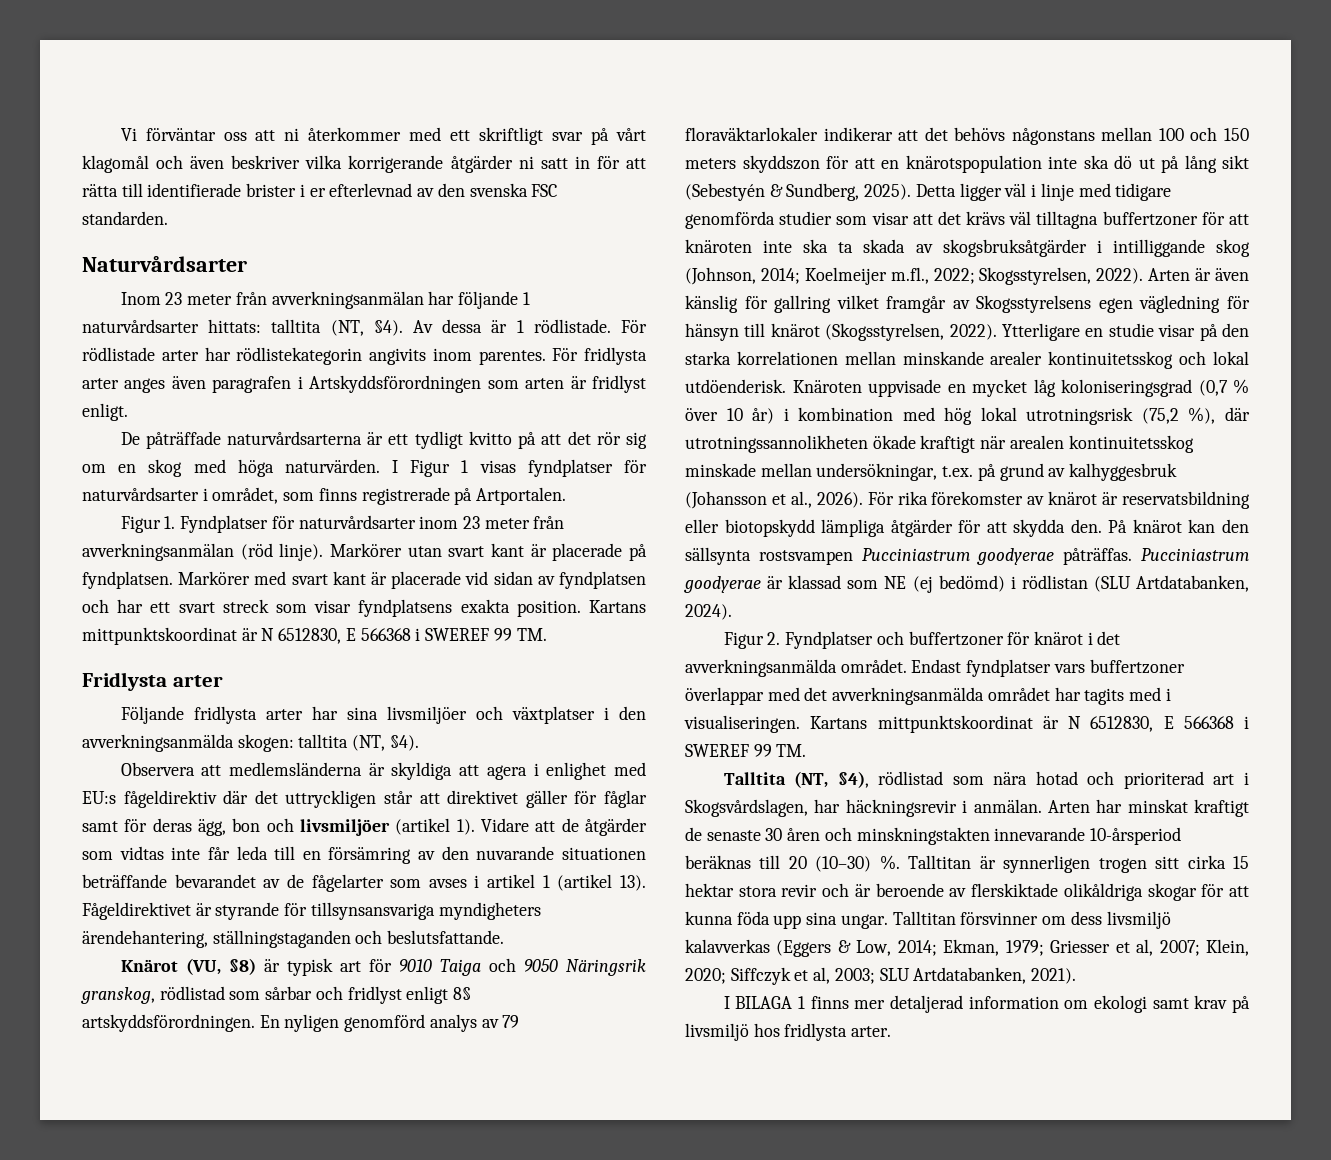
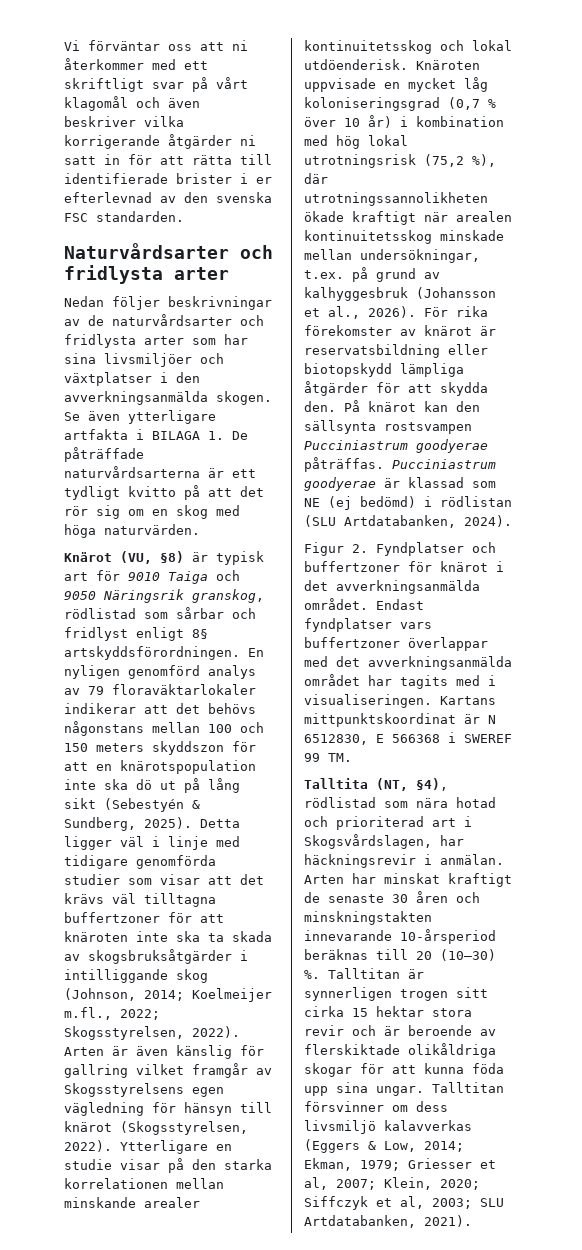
[120,291,530,309] [82,319,647,336] [82,347,647,365] [82,375,647,393] [82,403,128,421] // Inom 23 meter från avverkningsanmälan har följande 1 naturvårdsarter hittats: talltita (NT, §4). Av dessa är 1 rödlistade. För rödlistade arter har rödlistekategorin angivits inom parentes. För fridlysta arter anges även paragrafen i Artskyddsförordningen som arten är fridlyst enligt. // -> [240,245,273,259] [64,265,229,284] [64,296,272,310] [64,314,264,326] [64,334,248,348] [64,353,224,367] [64,372,200,386] [64,391,272,405] [64,410,216,424] [64,429,224,440] och fridlysta arter // Nedan följer beskrivningar av de naturvårdsarter och fridlysta arter som har sina livsmiljöer och växtplatser i den avverkningsanmälda skogen. Se även ytterligare artfakta i BILAGA 1.
[392,459,647,477] [82,487,567,505] [120,515,565,533] [82,543,648,561] [82,571,646,589] [82,599,646,617] [82,627,547,645] [82,672,223,691] [120,706,646,724] [82,734,419,752] [120,762,646,780] [82,790,648,808] [82,818,647,836] [82,846,646,864] [82,874,646,892] [82,902,541,920] [82,930,505,948] I Figur 1 visas fyndplatser för naturvårdsarter i området, som finns registrerade på Artportalen. // Figur 1. Fyndplatser för naturvårdsarter inom 23 meter från avverkningsanmälan (röd linje). Markörer utan svart kant är placerade på fyndplatsen. Markörer med svart kant är placerade vid sidan av fyndplatsen och har ett svart streck som visar fyndplatsens exakta position. Kartans mittpunktskoordinat är N 6512830, E 566368 i SWEREF 99 TM. // Fridlysta arter // Följande fridlysta arter har sina livsmiljöer och växtplatser i den avverkningsanmälda skogen: talltita (NT, §4). // Observera att medlemsländerna är skyldiga att agera i enlighet med EU:s fågeldirektiv där det uttryckligen står att direktivet gäller för fåglar samt för deras ägg, bon och livsmiljöer (artikel 1). Vidare att de åtgärder som vidtas inte får leda till en försämring av den nuvarande situationen beträffande bevarandet av de fågelarter som avses i artikel 1 (artikel 13). Fågeldirektivet är styrande för tillsynsansvariga myndigheters ärendehantering, ställningstaganden och beslutsfattande. -> (200, 529) none
[723,995,1250,1013] [685,1023,892,1041] // I BILAGA 1 finns mer detaljerad information om ekologi samt krav på livsmiljö hos fridlysta arter. -> (472, 1221) none

